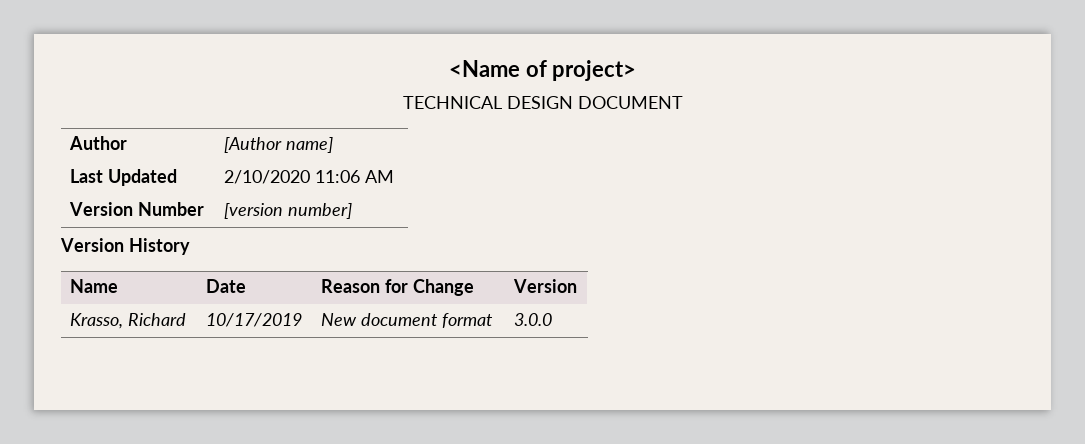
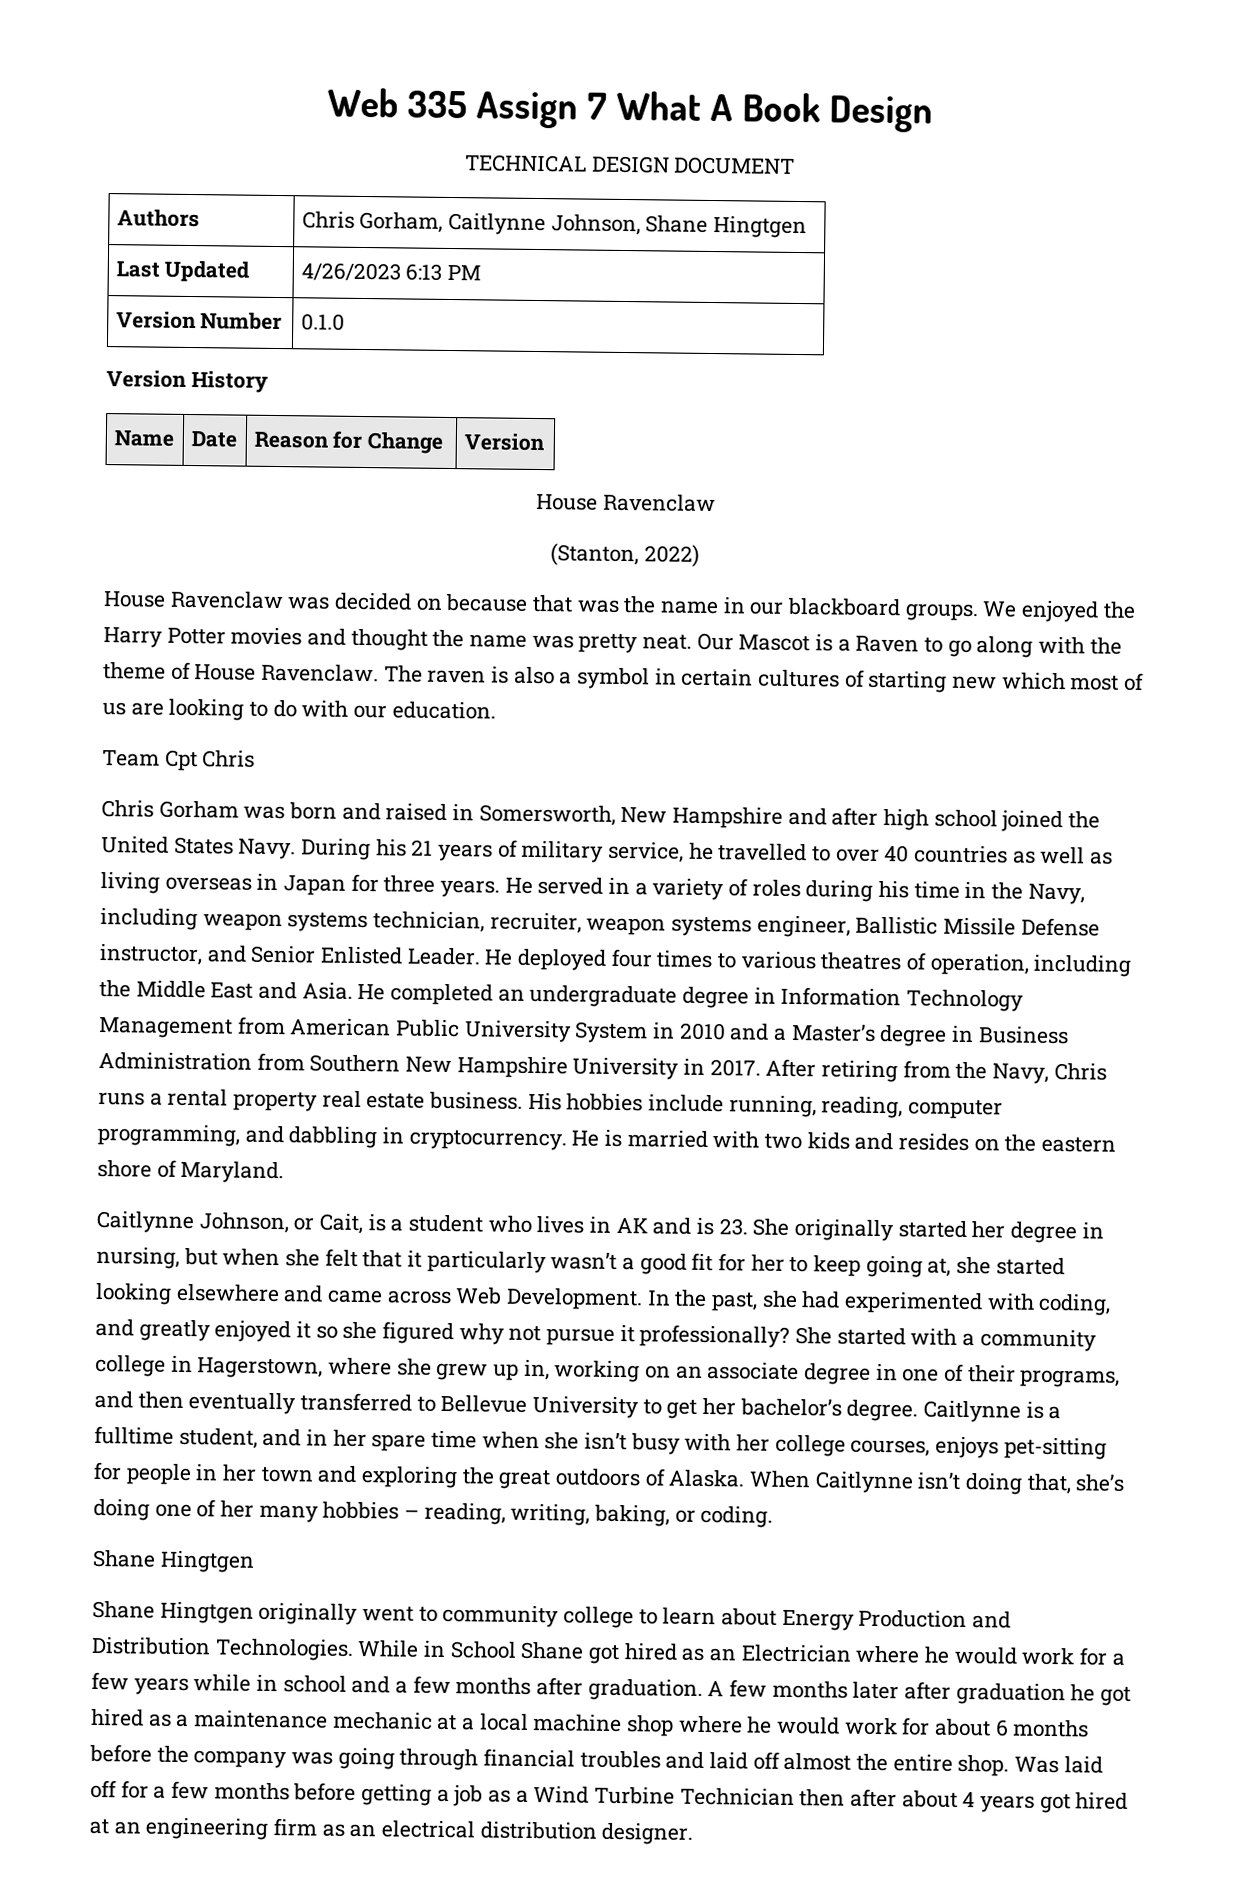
[448,60,637,81] [402,96,683,109] [69,136,128,150] [224,137,334,153] <Name of project> // TECHNICAL DESIGN DOCUMENT // Author | [Author name] -> [326,87,934,133] [463,154,796,175] [116,209,200,228] [301,211,808,239] Web 335 Assign 7 What A Book Design // TECHNICAL DESIGN DOCUMENT // Authors | Chris Gorham, Caitlynne Johnson, Shane Hingtgen
[224,170,395,184] 2/10/2020 11:06 AM -> [300,262,482,282] 4/26/2023 6:13 PM
[224,203,353,219] [version number] -> [300,313,345,331] 0.1.0
[70,313,187,329] [206,313,303,327] [321,313,494,328] [514,313,553,326] // Krasso, Richard | 10/17/2019 | New document format | 3.0.0 -> [536,493,716,513] [550,543,700,567] [103,590,1136,623] [103,627,1122,658] [103,661,1145,693] [102,698,496,721] [102,749,256,772] [101,800,1101,833] [101,836,1114,865] [100,872,1085,905] [100,908,1100,938] [99,944,1132,977] [99,980,1025,1012] [98,1016,1069,1047] [98,1051,1107,1084] [98,1088,1004,1120] [97,1123,1117,1153] [97,1159,285,1184] [96,1210,1104,1244] [96,1246,1065,1278] [95,1282,1112,1316] [95,1318,1097,1352] [95,1354,1121,1388] [94,1390,1062,1423] [94,1425,1107,1460] [93,1461,1125,1495] [93,1498,774,1528] [92,1549,255,1573] [92,1600,1012,1631] [91,1636,1125,1666] [91,1671,1132,1706] [91,1708,1090,1738] [89,1743,1103,1777] [90,1779,1129,1814] [89,1817,694,1845] // House Ravenclaw // (Stanton, 2022) // House Ravenclaw was decided on because that was the name in our blackboard groups. We enjoyed the Harry Potter movies and thought the name was pretty neat. Our Mascot is a Raven to go along with the theme of House Ravenclaw. The raven is also a symbol in certain cultures of starting new which most of us are looking to do with our education. // Team Cpt Chris // Chris Gorham was born and raised in Somersworth, New Hampshire and after high school joined the United States Navy. During his 21 years of military service, he travelled to over 40 countries as well as living overseas in Japan for three years. He served in a variety of roles during his time in the Navy, including weapon systems technician, recruiter, weapon systems engineer, Ballistic Missile Defense instructor, and Senior Enlisted Leader. He deployed four times to various theatres of operation, including the Middle East and Asia. He completed an undergraduate degree in Information Technology Management from American Public University System in 2010 and a Master’s degree in Business Administration from Southern New Hampshire University in 2017. After retiring from the Navy, Chris runs a rental property real estate business. His hobbies include running, reading, computer programming, and dabbling in cryptocurrency. He is married with two kids and resides on the eastern shore of Maryland. // Caitlynne Johnson, or Cait, is a student who lives in AK and is 23. She originally started her degree in nursing, but when she felt that it particularly wasn’t a good fit for her to keep going at, she started looking elsewhere and came across Web Development. In the past, she had experimented with coding, and greatly enjoyed it so she figured why not pursue it professionally? She started with a community college in Hagerstown, where she grew up in, working on an associate degree in one of their programs, and then eventually transferred to Bellevue University to get her bachelor’s degree. Caitlynne is a fulltime student, and in her spare time when she isn’t busy with her college courses, enjoys pet-sitting for people in her town and exploring the great outdoors of Alaska. When Caitlynne isn’t doing that, she’s doing one of her many hobbies – reading, writing, baking, or coding. // Shane Hingtgen // Shane Hingtgen originally went to community college to learn about Energy Production and Distribution Technologies. While in School Shane got hired as an Electrician where he would work for a few years while in school and a few months after graduation. A few months later after graduation he got hired as a maintenance mechanic at a local machine shop where he would work for about 6 months before the company was going through financial troubles and laid off almost the entire shop. Was laid off for a few months before getting a job as a Wind Turbine Technician then after about 4 years got hired at an engineering firm as an electrical distribution designer.

